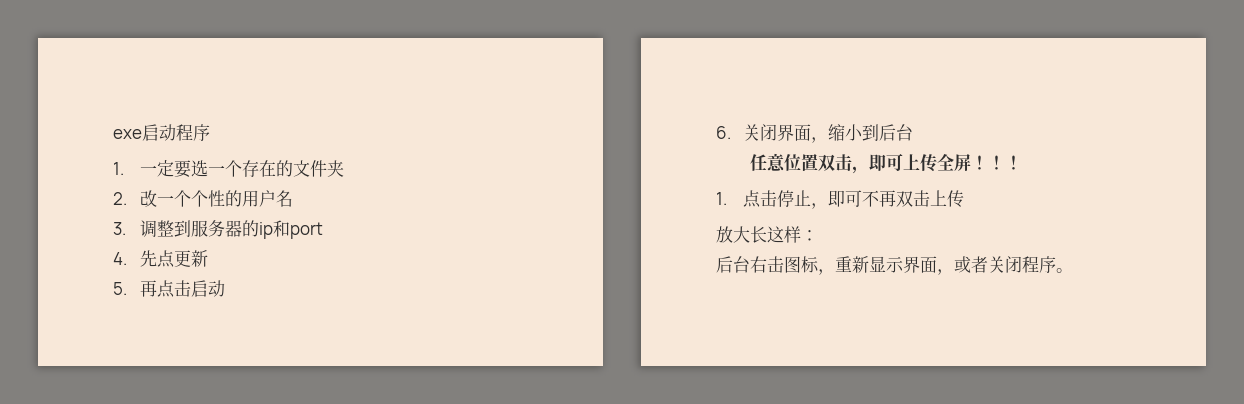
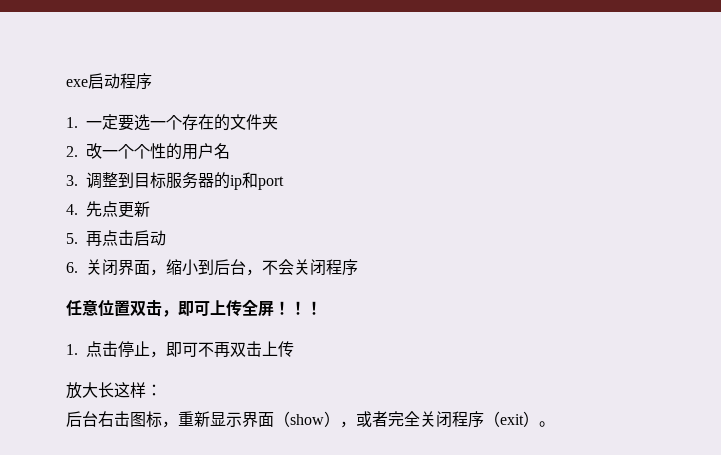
(191, 228) none -> [134,172,166,189] 目标
(913, 132) none -> [246,259,358,276] ，不会关闭程序
[937,256,1056,275] ，或者关闭程序 -> [274,411,539,428] （show），或者完全关闭程序（exit）

